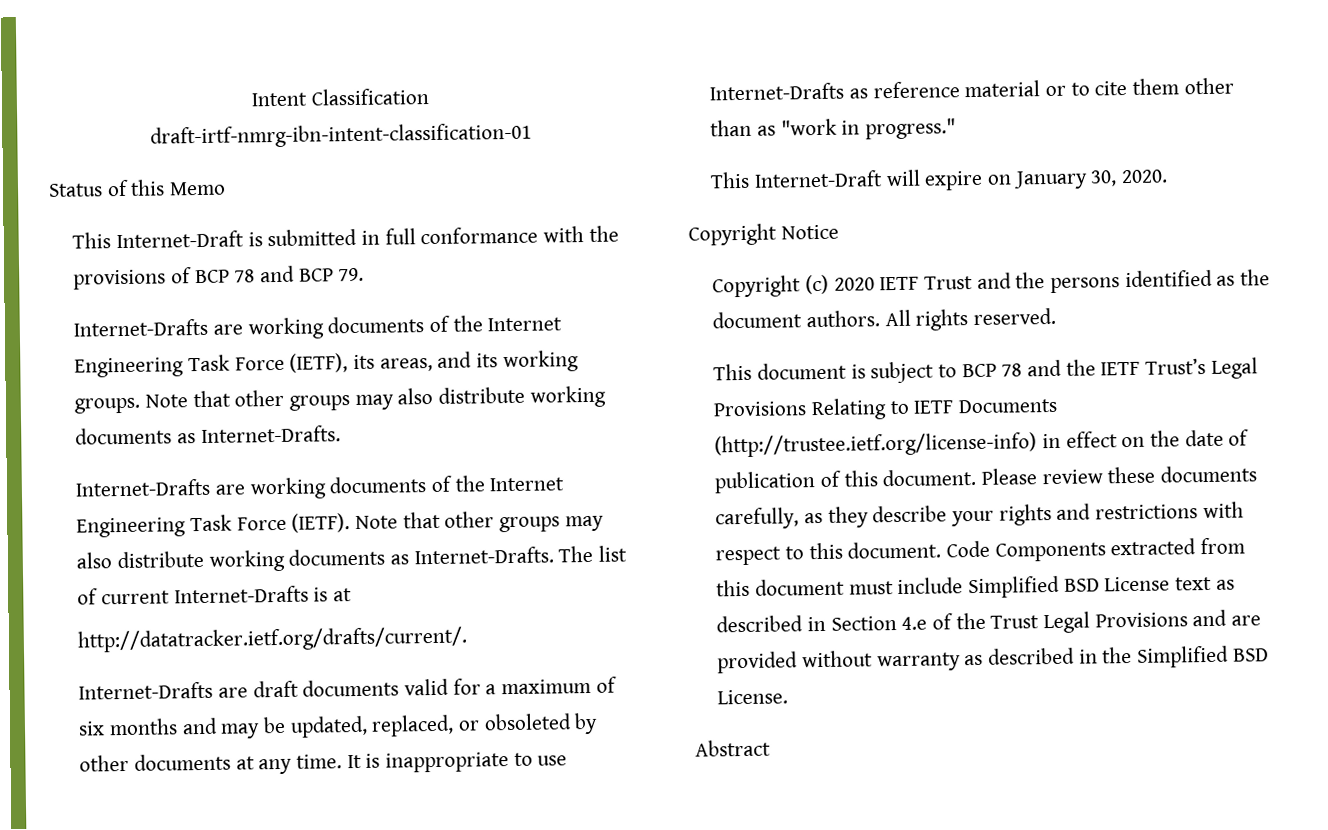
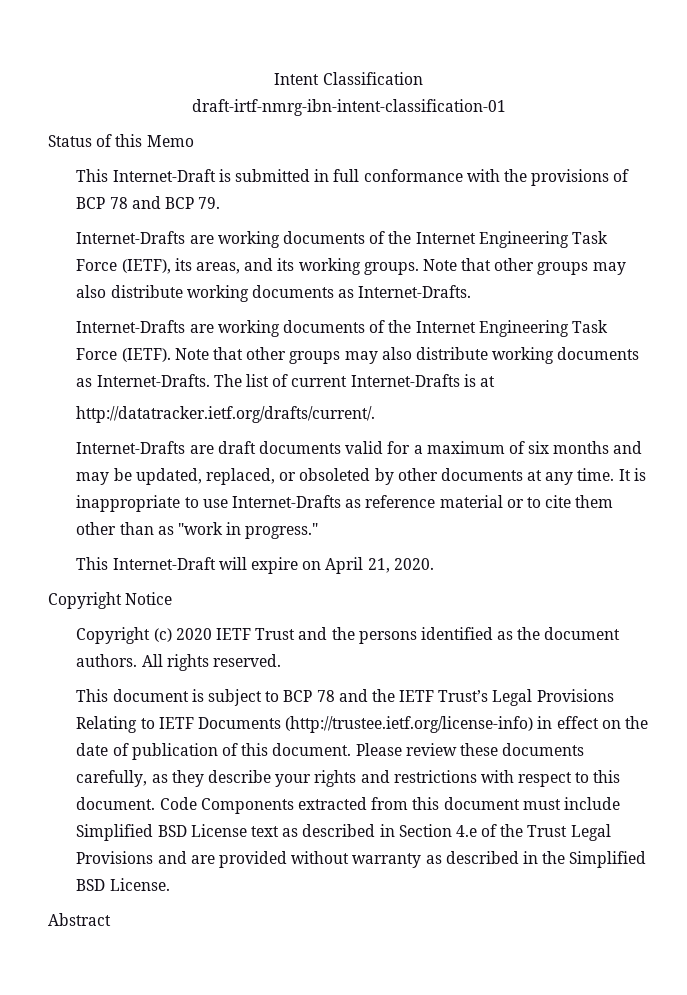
[1012,170,1118,190] January 30, -> [325,557,390,574] April 21,

